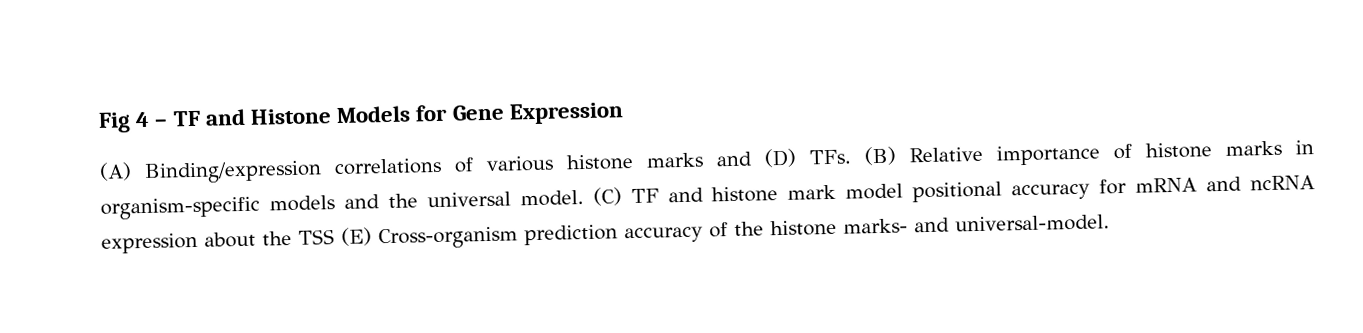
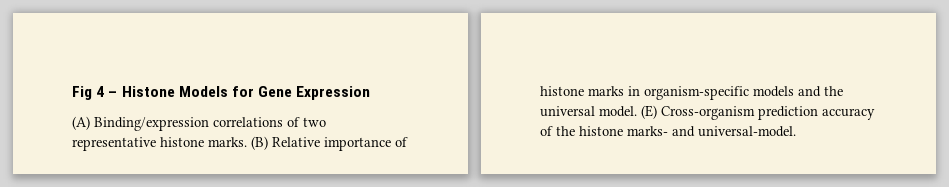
[172,108,246,127] TF and -> (118, 94) none
[486,148,851,172] various histone marks and (D) TFs. -> [303,117,326,127] [72,137,247,151] two representative histone marks.
[592,175,1316,206] [101,229,335,254] (C) TF and histone mark model positional accuracy for mRNA and ncRNA expression about the TSS -> (637, 111) none

